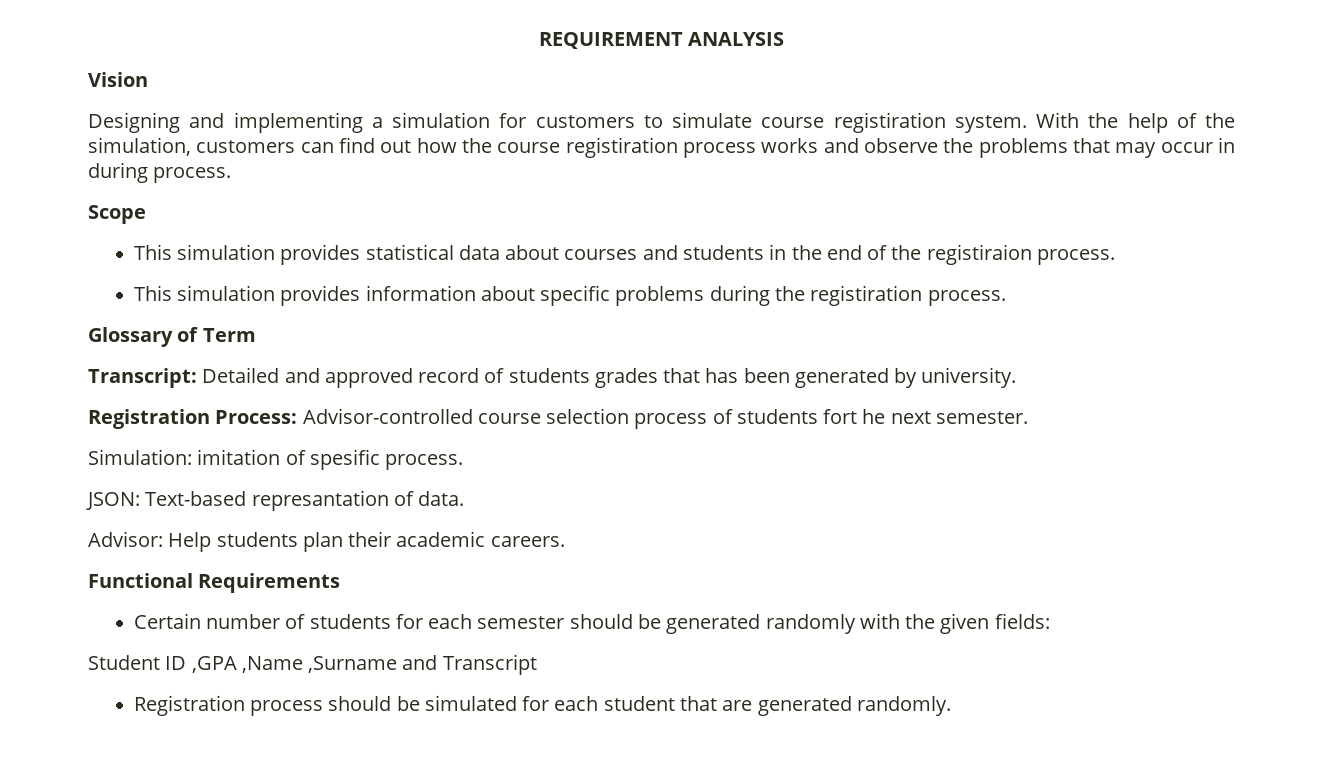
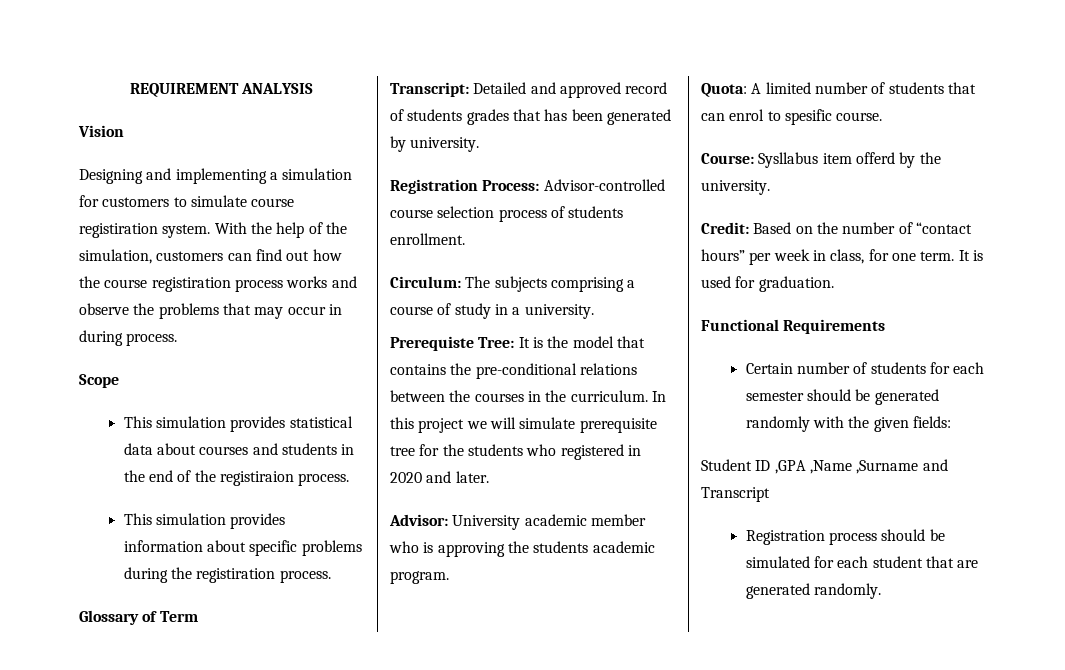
[823,409,1028,424] [88,449,464,470] [86,490,465,511] [88,531,565,552] fort he next semester. // Simulation: imitation of spesific process. // JSON: Text-based represantation of data. // Advisor: Help students plan their academic careers. -> [390,233,465,245] [390,276,636,292] [390,303,594,319] [390,336,645,351] [390,363,637,379] [390,390,666,402] [390,417,657,433] [390,444,641,460] [390,471,489,483] [389,514,646,530] [389,541,655,557] [390,571,449,584] [701,82,976,97] [701,109,883,125] [701,152,941,168] [701,180,770,195] [701,222,972,234] [701,249,983,265] [701,276,834,292] enrollment. // Circulum: The subjects comprising a course of study in a university. // Prerequiste Tree: It is the model that contains the pre-conditional relations between the courses in the curriculum. In this project we will simulate prerequisite tree for the students who registered in 2020 and later. // Advisor: University academic member who is approving the students academic program. // Quota: A limited number of students that can enrol to spesific course. // Course: Sysllabus item offerd by the university. // Credit: Based on the number of “contact hours” per week in class, for one term. It is used for graduation.

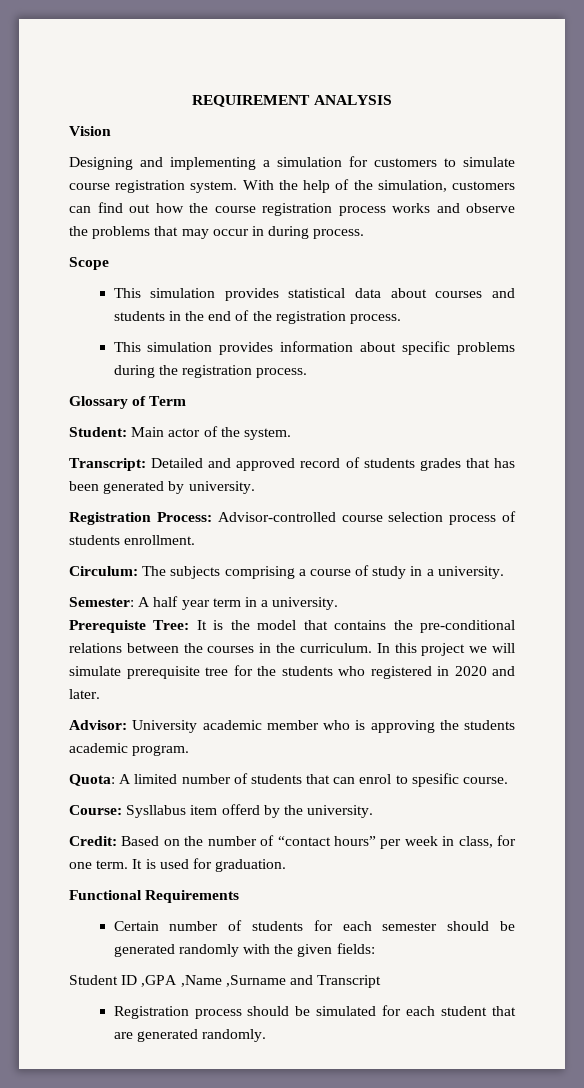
[79,223,158,238] registiration -> [115,180,186,193] registration
[151,277,231,292] registiration -> [262,203,332,216] registration
[219,471,294,486] registiraion -> [275,311,346,324] registration
[196,568,276,583] registiration -> [181,365,252,378] registration
(198, 616) none -> [69,426,291,440] // Student: Main actor of the system.
(594, 311) none -> [69,596,339,610] // Semester: A half year term in a university.

